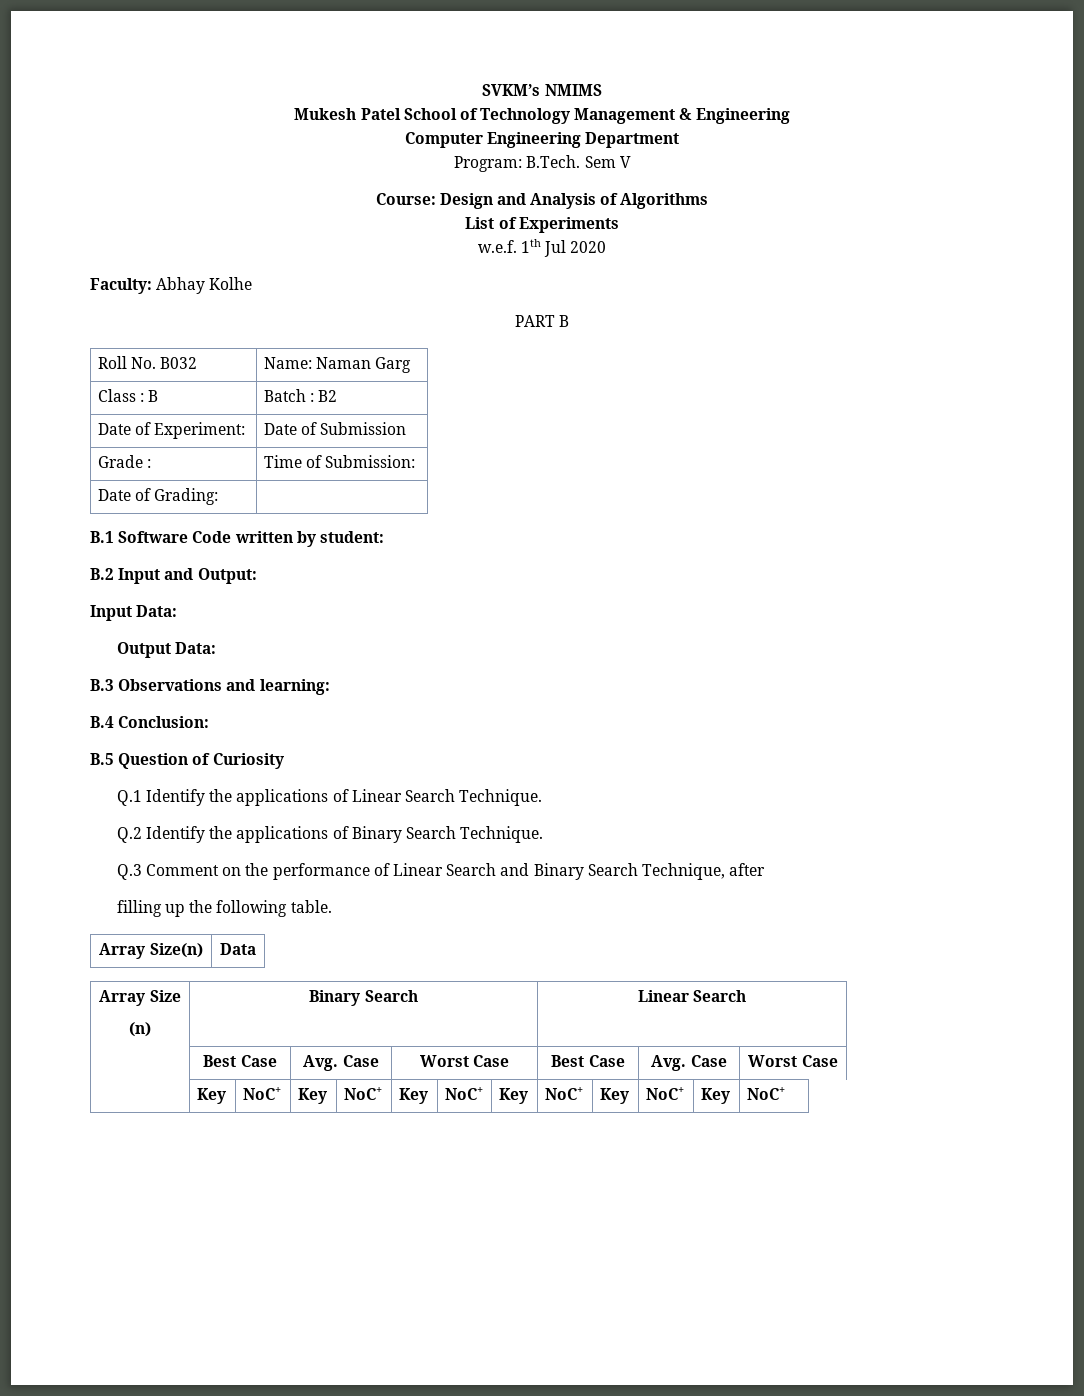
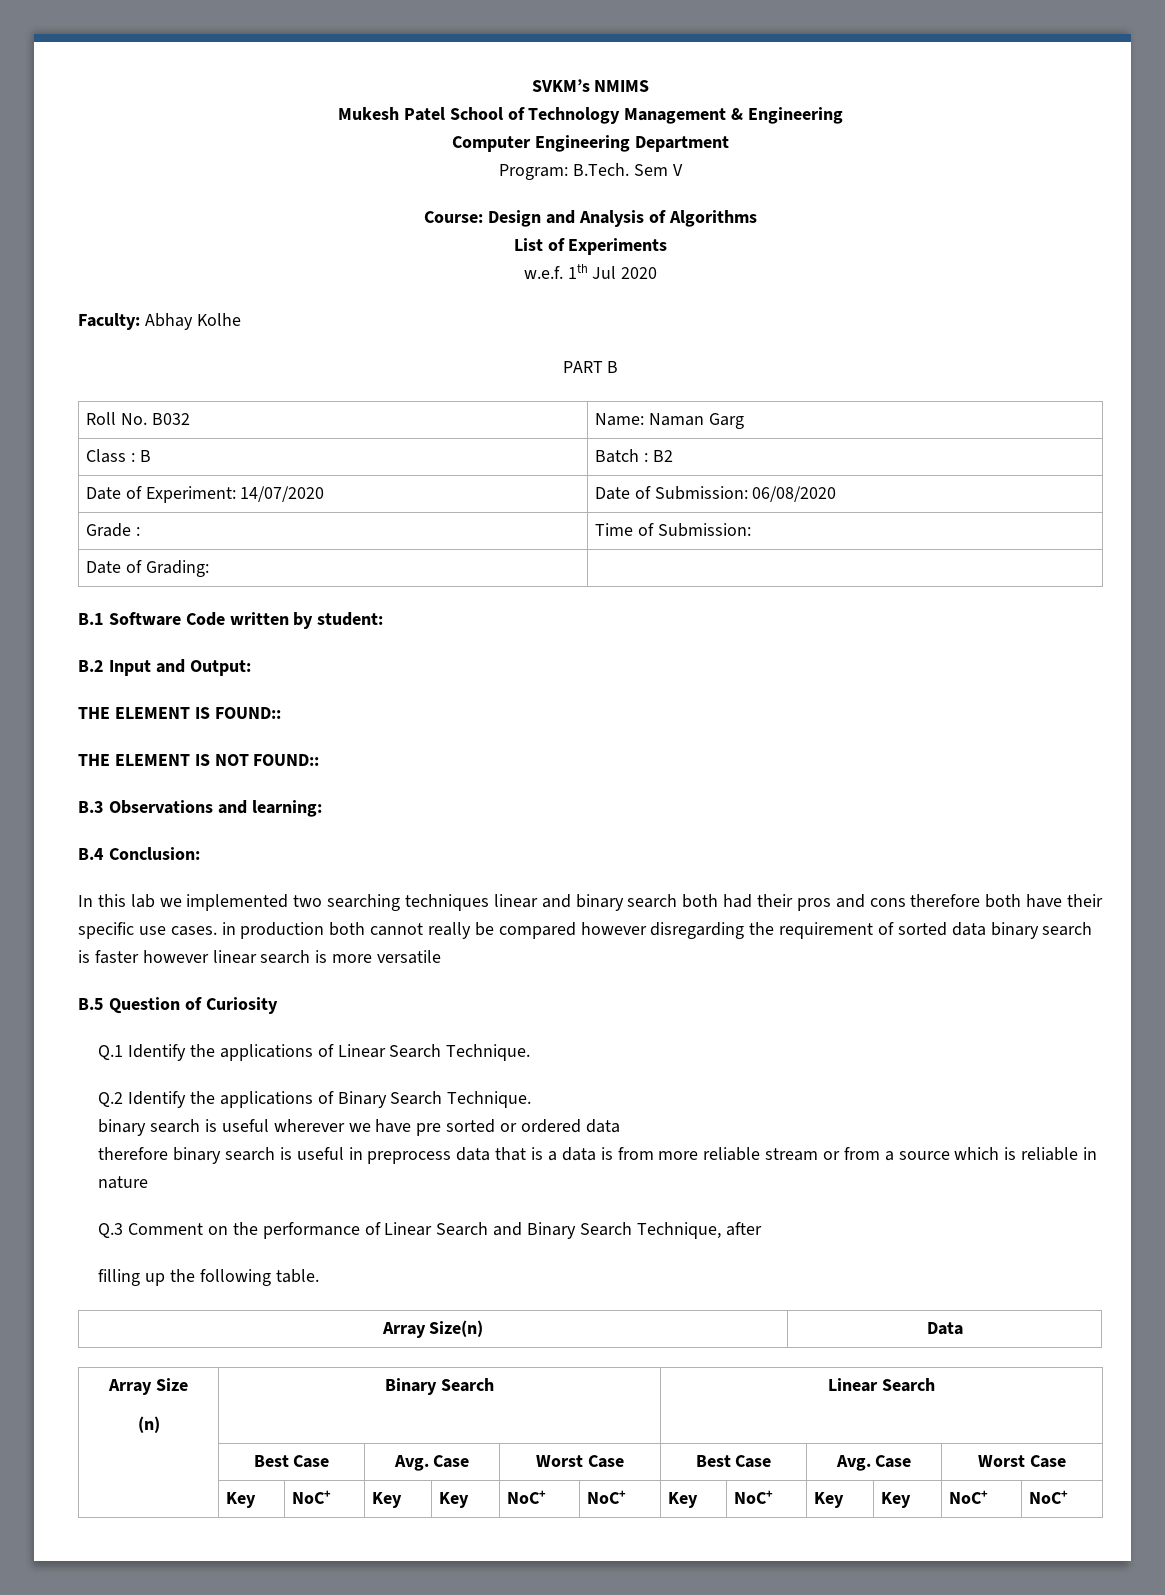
[263,422,407,435] | Date of Submission -> [240,486,325,502] [594,486,837,502] 14/07/2020 | Date of Submission: 06/08/2020
[90,605,178,621] [116,642,217,658] Input Data: // Output Data: -> [78,707,281,719] [78,754,320,766] THE ELEMENT IS FOUND:: // THE ELEMENT IS NOT FOUND::
(210, 722) none -> [78,894,1104,911] [78,922,1093,939] [78,950,442,964] // In this lab we implemented two searching techniques linear and binary search both had their pros and cons therefore both have their specific use cases. in production both cannot really be compared however disregarding the requirement of sorted data binary search is faster however linear search is more versatile
(544, 834) none -> [98,1119,620,1136] [98,1147,1097,1164] [98,1176,149,1189] // binary search is useful wherever we have pre sorted or ordered data // therefore binary search is useful in preprocess data that is a data is from more reliable stream or from a source which is reliable in nature
[343,1087,382,1100] [398,1088,428,1104] [444,1087,483,1100] [498,1088,528,1104] [544,1087,583,1100] [599,1088,629,1104] [645,1087,684,1100] [700,1088,730,1104] [746,1087,785,1100] | NoC+ | Key | NoC+ | Key | NoC+ | Key | NoC+ | Key | NoC+ -> [438,1492,469,1508] [506,1490,546,1504] [586,1490,626,1504] [667,1492,698,1508] [733,1490,773,1504] [813,1492,844,1508] [880,1492,911,1508] [948,1490,988,1504] [1028,1490,1068,1504] | Key | NoC+ | NoC+ | Key | NoC+ | Key | Key | NoC+ | NoC+

